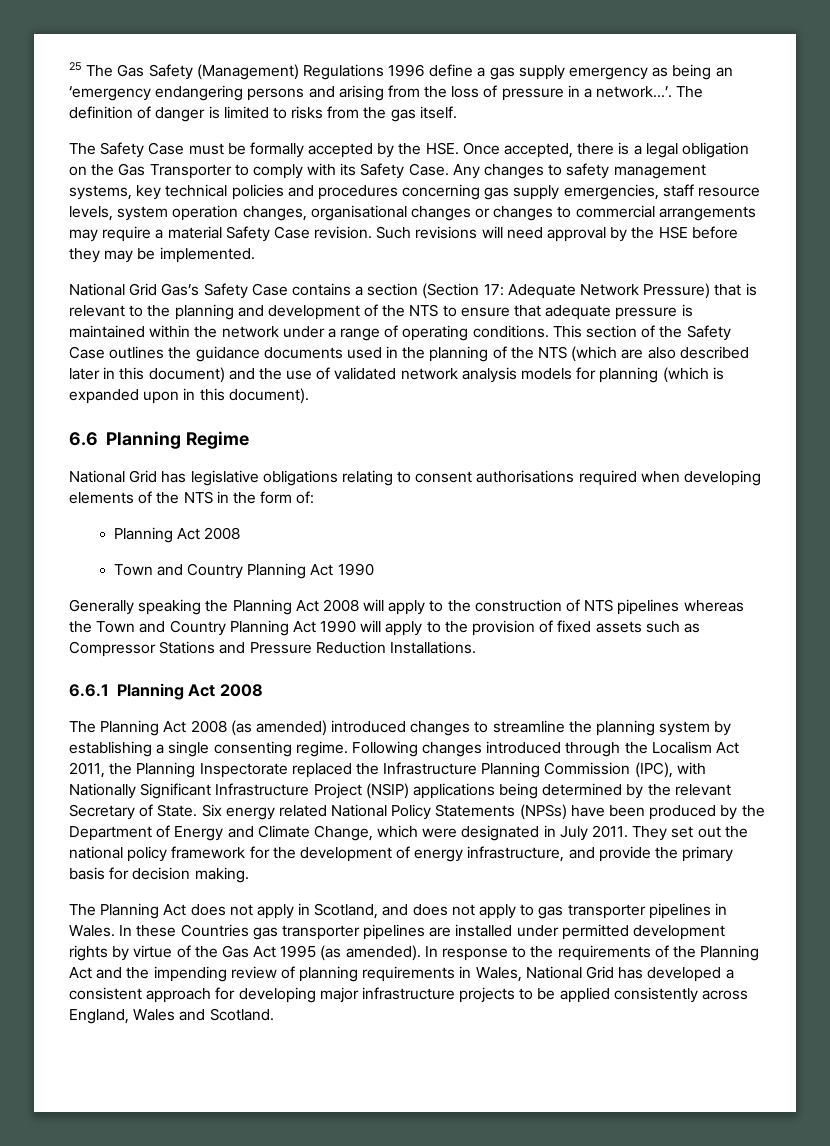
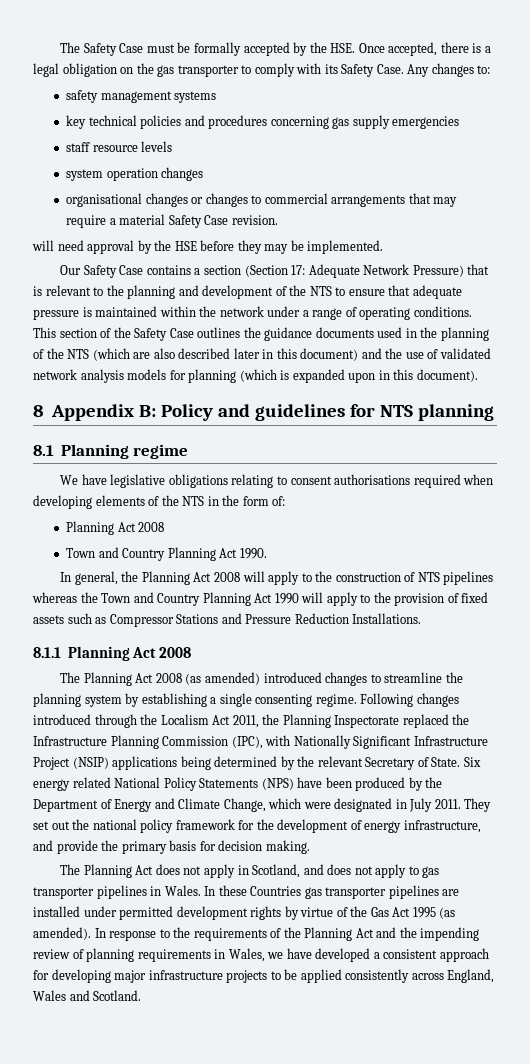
[69,62,733,80] [69,85,704,101] [69,106,457,122] 25 The Gas Safety (Management) Regulations 1996 define a gas supply emergency as being an ‘emergency endangering persons and arising from the loss of pressure in a network...’. The definition of danger is limited to risks from the gas itself. // -> (60, 47) none
[118,163,232,179] Gas Transporter -> [157,65,239,77] gas transporter
[548,164,563,176] to -> [477,65,491,74] to: //
[69,185,132,200] systems, -> [174,91,217,103] systems //
[563,184,659,200] emergencies, -> [392,116,460,129] emergencies //
[69,206,113,221] levels, -> [141,141,173,152] levels //
[242,206,307,221] changes, -> [161,167,204,181] changes //
(756, 213) none -> [408,193,431,204] that
[376,226,478,239] Such revisions -> (278, 220) //
[69,283,200,296] National Grid Gas’s -> [60,265,82,275] Our
[69,431,249,449] [69,470,187,483] 6.6 Planning Regime // National Grid has -> [33,404,494,421] [33,444,188,459] [60,474,107,485] 8 Appendix B: Policy and guidelines for NTS planning // 8.1 Planning regime // We have
[337,563,374,576] [69,599,202,615] 1990 // Generally speaking -> [239,548,267,559] [60,571,118,585] 1990. // In general,
[69,684,109,697] 6.6.1 -> [33,647,61,658] 8.1.1
[519,804,567,820] (NPSs) -> [261,778,294,790] (NPS)
[525,966,644,979] National Grid has -> [267,948,312,959] we have

